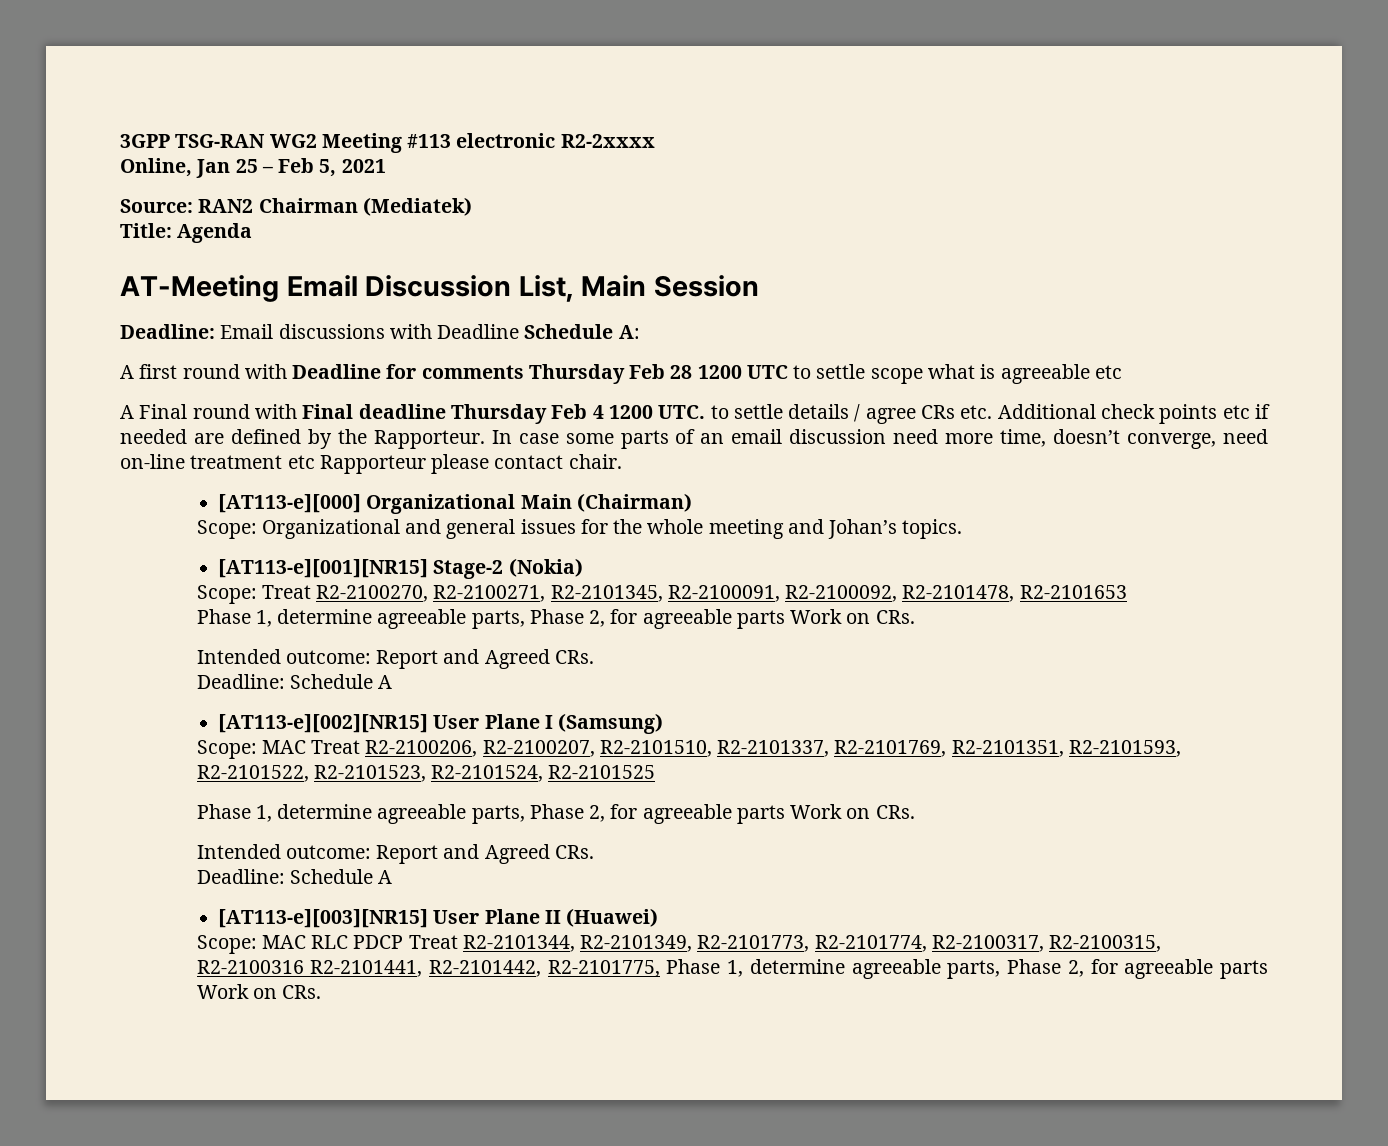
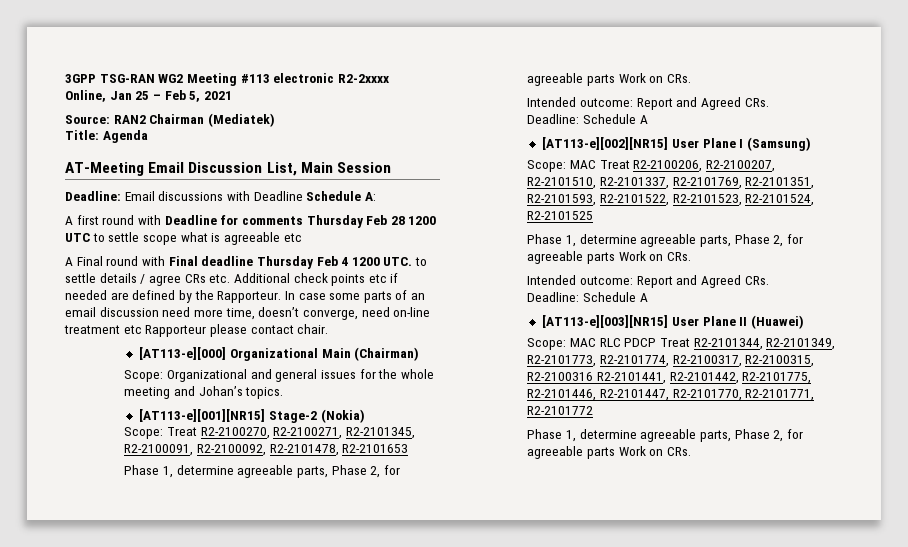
(660, 968) none -> [527,389,815,401] [527,406,594,415] R2-2101446, R2-2101447, R2-2101770, R2-2101771, R2-2101772 //

